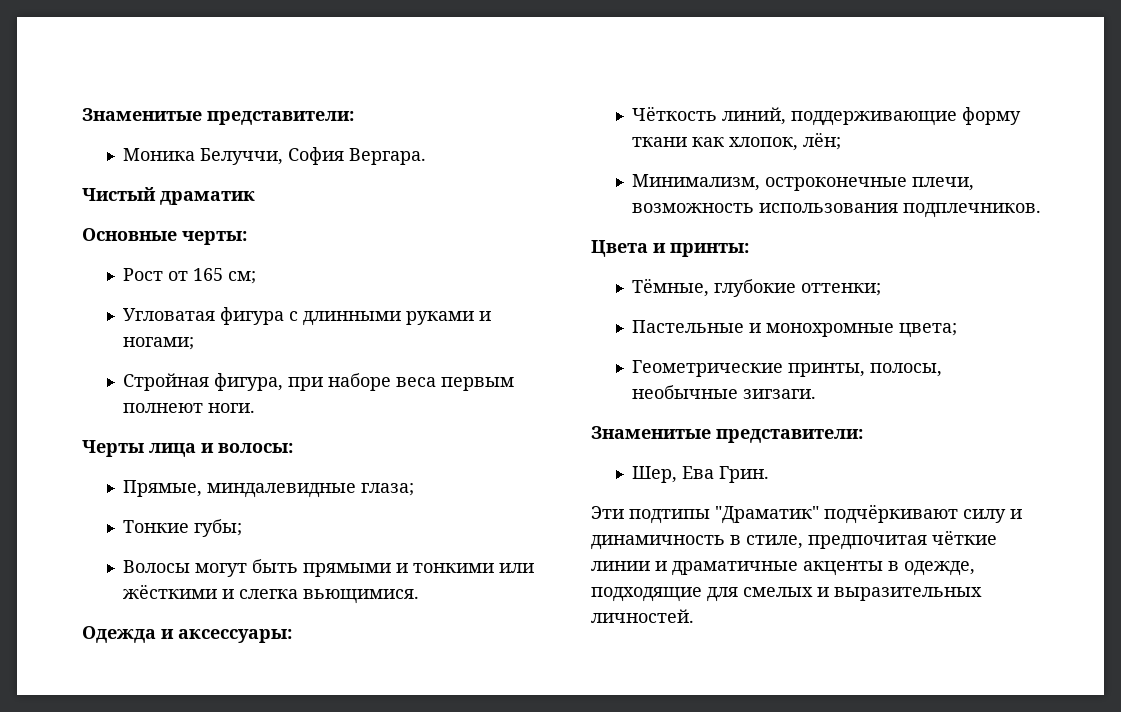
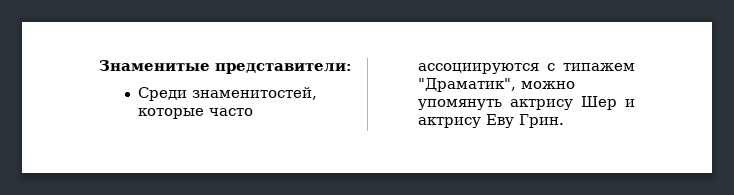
[82,108,354,125] [122,147,426,165] [82,187,255,205] [82,228,247,245] [122,268,256,284] [122,307,491,326] [122,337,194,350] [122,373,514,391] [122,403,255,413] [82,440,293,457] [122,480,414,498] [122,519,242,537] [122,559,534,577] [122,584,419,604] [82,626,292,643] [631,106,1021,126] [631,132,841,151] [631,174,974,191] [631,203,1041,218] [591,240,749,257] [631,278,881,297] [631,320,957,338] [631,360,942,377] [631,385,816,399] [591,426,863,443] [631,466,769,483] [591,504,1022,524] [591,530,997,550] [591,561,975,576] [591,587,982,602] [591,609,694,623] Знаменитые представители: // Моника Белуччи, София Вергара. // Чистый драматик // Основные черты: // Рост от 165 см; // Угловатая фигура с длинными руками и ногами; // Стройная фигура, при наборе веса первым полнеют ноги. // Черты лица и волосы: // Прямые, миндалевидные глаза; // Тонкие губы; // Волосы могут быть прямыми и тонкими или жёсткими и слегка вьющимися. // Одежда и аксессуары: // Чёткость линий, поддерживающие форму ткани как хлопок, лён; // Минимализм, остроконечные плечи, возможность использования подплечников. // Цвета и принты: // Тёмные, глубокие оттенки; // Пастельные и монохромные цвета; // Геометрические принты, полосы, необычные зигзаги. // Знаменитые представители: // Шер, Ева Грин. // Эти подтипы "Драматик" подчёркивают силу и динамичность в стиле, предпочитая чёткие линии и драматичные акценты в одежде, подходящие для смелых и выразительных личностей. -> [99,60,352,74] [137,87,317,101] [137,108,253,119] [417,63,635,74] [417,78,575,92] [417,96,635,110] [417,114,564,128] Знаменитые представители: // Среди знаменитостей, которые часто ассоциируются с типажем "Драматик", можно упомянуть актрису Шер и актрису Еву Грин.

